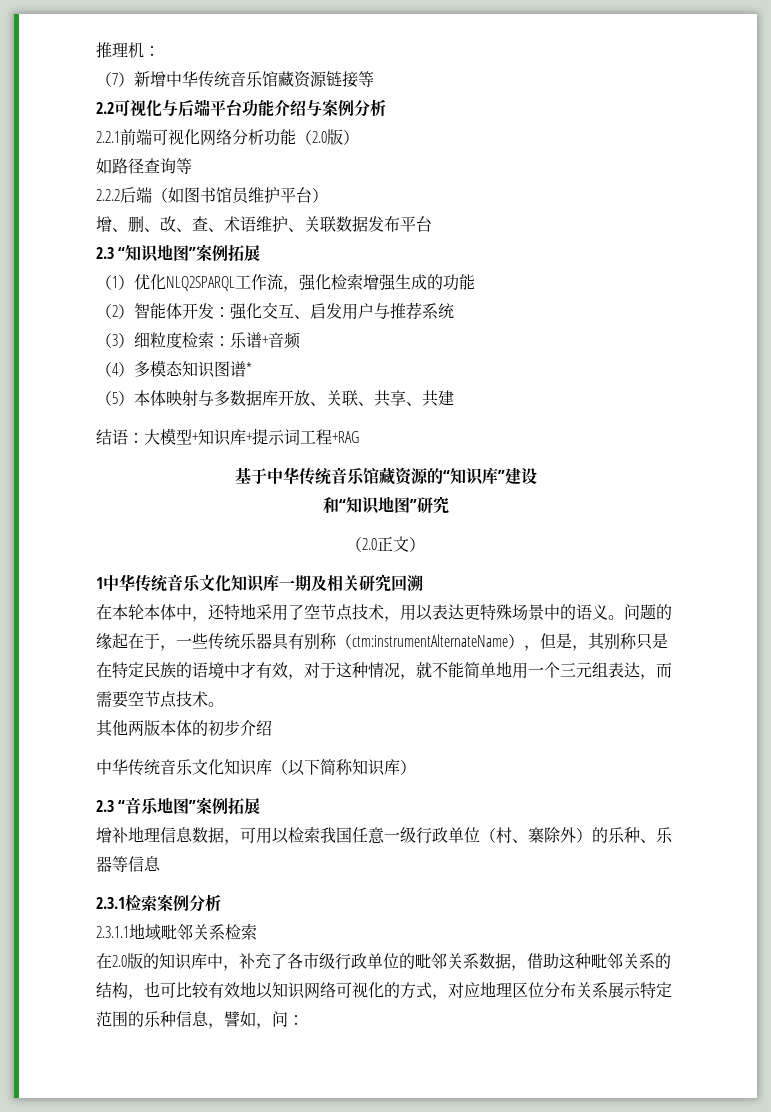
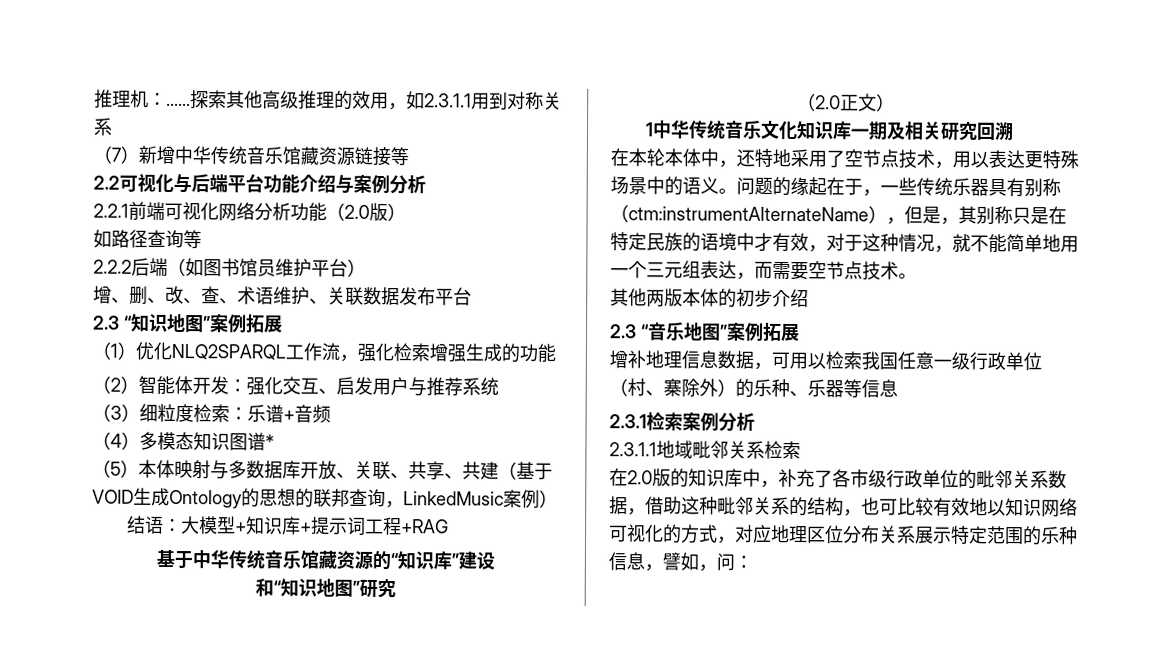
(160, 51) none -> [166,90,562,111] [93,117,113,136] ……探索其他高级推理的效用，如2.3.1.1用到对称关系
(454, 398) none -> [498,461,553,480] [92,487,558,509] （基于VOID生成Ontology的思想的联邦查询，LinkedMusic案例）
[96,759,416,776] // 中华传统音乐文化知识库（以下简称知识库） -> (809, 298) none

